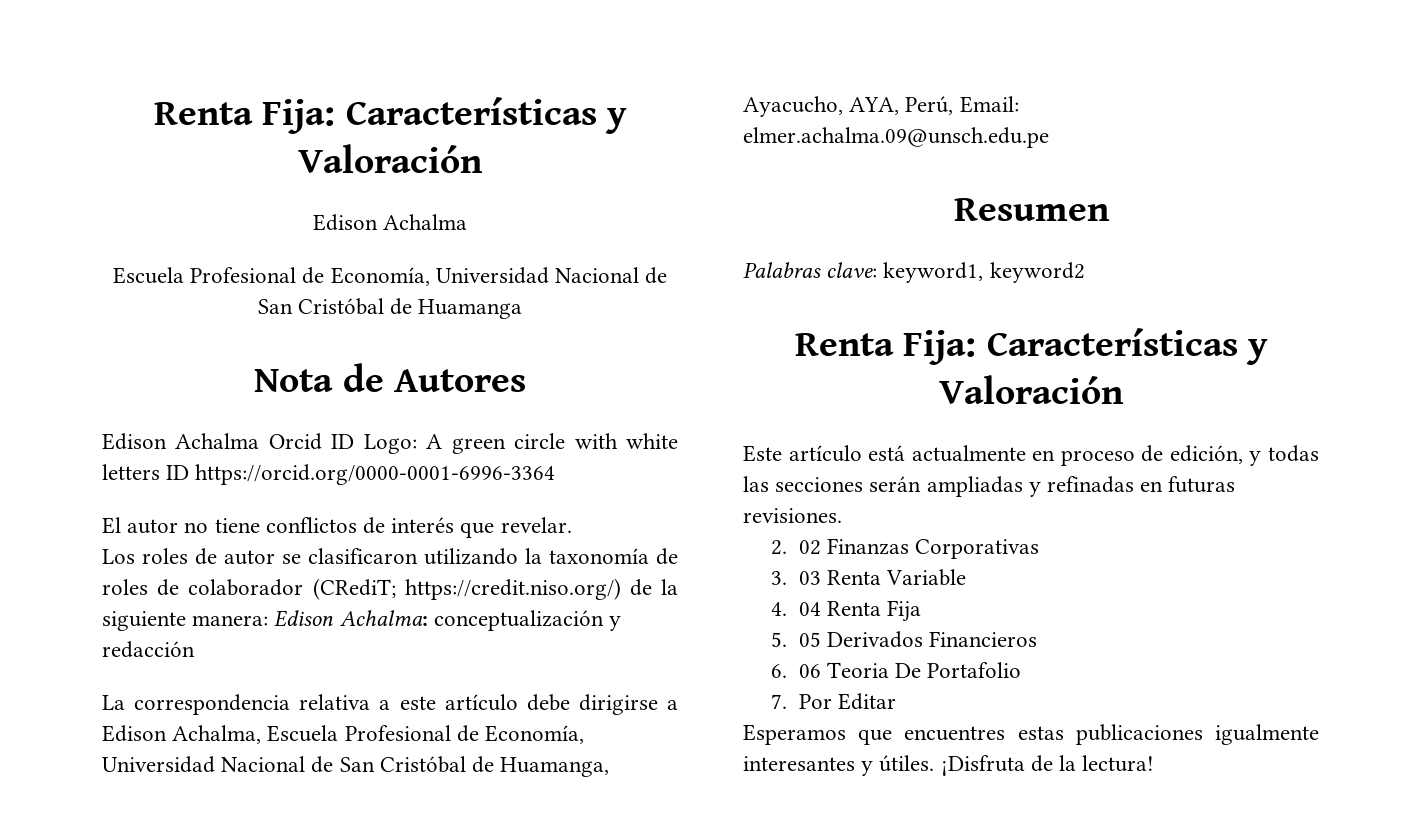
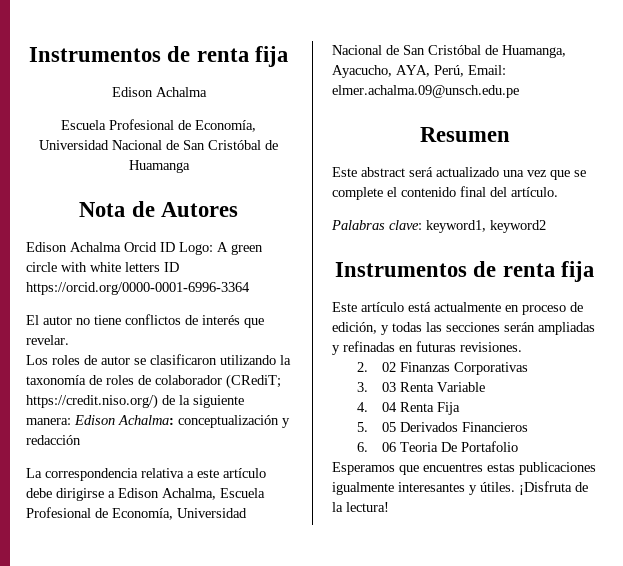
[154,97,627,134] [298,144,483,173] Renta Fija: Características y Valoración -> [29,46,288,67] Instrumentos de renta fija
(1110, 209) none -> [332,167,586,180] [332,186,558,200] // Este abstract será actualizado una vez que se complete el contenido final del artículo.
[795,328,1268,365] [939,375,1124,404] Renta Fija: Características y Valoración -> [335,261,594,282] Instrumentos de renta fija
[770,693,896,710] // 7. Por Editar -> (518, 446) none

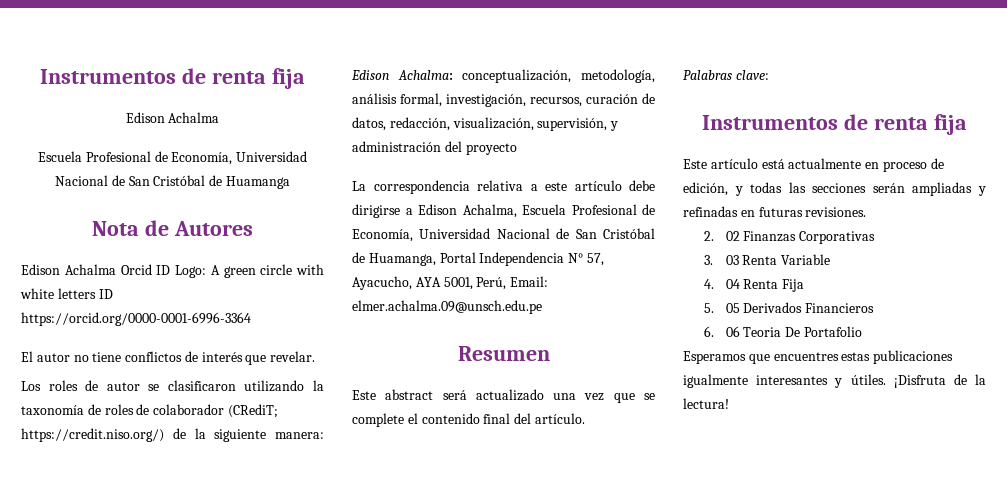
[178,415,290,428] [26,435,81,445] conceptualización y redacción -> [462,69,655,83] [352,93,655,107] [352,117,619,131] [352,141,517,155] conceptualización, metodología, análisis formal, investigación, recursos, curación de datos, redacción, visualización, supervisión, y administración del proyecto
[332,65,430,78] Ayacucho, AYA, -> [439,252,604,266] [352,276,473,290] Portal Independencia N° 57, Ayacucho, AYA 5001,
[426,220,546,233] keyword1, keyword2 -> (769, 75) none

